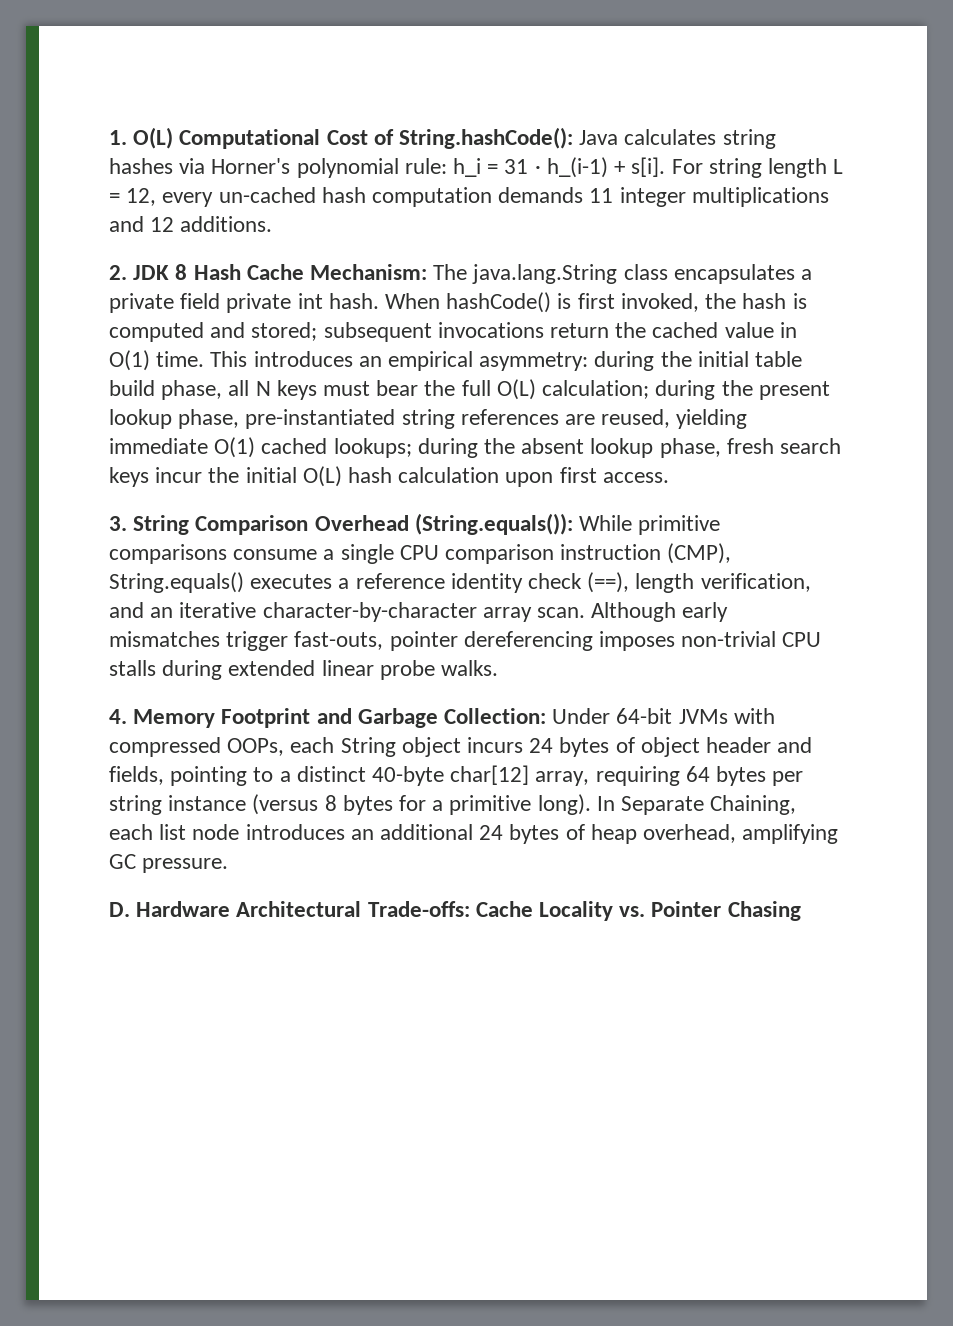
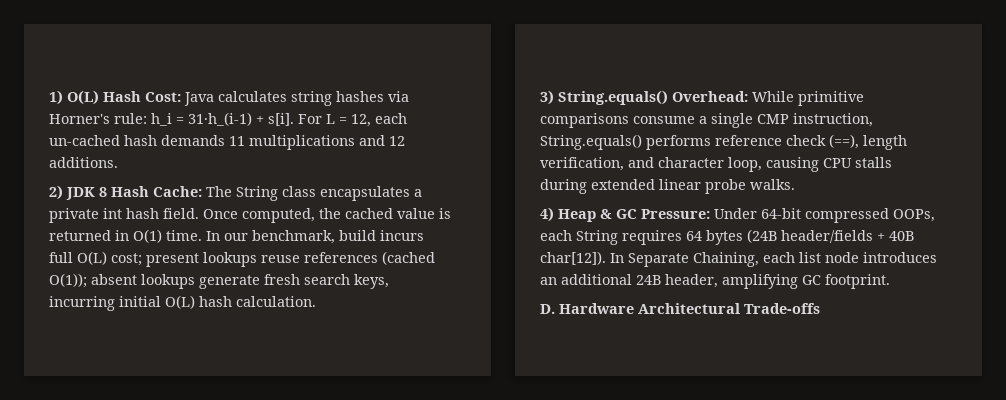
[109,127,574,149] 1. O(L) Computational Cost of String.hashCode(): -> [49,90,181,105] 1) O(L) Hash Cost:
[296,158,399,178] polynomial -> (110, 119) none
[504,157,608,178] 31 · h_(i-1) -> [188,112,252,126] 31·h_(i-1)
[708,158,827,178] string length -> (322, 119) none
[162,192,214,207] every -> [375,113,407,124] each
[372,187,493,207] computation -> (157, 140) none
[619,187,686,207] integer -> (245, 141) none
[109,265,127,280] 2. -> [49,185,63,200] 2)
[246,264,813,284] [109,292,807,313] [109,322,610,342] Cache Mechanism: The java.lang.String class encapsulates a private field private int hash. When hashCode() is first invoked, the hash is computed and stored; subsequent invocations return -> [153,186,422,201] [49,208,315,223] Cache: The String class encapsulates a private int hash field. Once computed,
(774, 330) none -> [439,208,451,219] [49,230,111,241] is returned
[210,351,803,371] [109,379,830,400] [109,409,748,429] [109,437,842,458] [109,466,669,487] [109,513,573,535] This introduces an empirical asymmetry: during the initial table build phase, all N keys must bear the full O(L) calculation; during the present lookup phase, pre-instantiated string references are reused, yielding immediate O(1) cached lookups; during the absent lookup phase, fresh search keys incur the initial O(L) hash calculation upon first access. // 3. String Comparison Overhead (String.equals()): -> [206,230,424,244] [49,251,435,267] [49,273,389,289] [49,295,316,311] [540,90,748,105] In our benchmark, build incurs full O(L) cost; present lookups reuse references (cached O(1)); absent lookups generate fresh search keys, incurring initial O(L) hash calculation. // 3) String.equals() Overhead:
[399,543,732,564] [109,572,523,593] CPU comparison instruction (CMP), String.equals() executes a reference identity -> [757,113,873,127] [540,134,782,150] CMP instruction, String.equals() performs reference
[150,602,729,622] [109,631,777,651] an iterative character-by-character array scan. Although early mismatches trigger fast-outs, pointer dereferencing imposes non-trivial -> [658,157,819,172] character loop, causing
[109,708,775,728] [109,737,813,757] [109,765,804,786] [109,794,591,815] 4. Memory Footprint and Garbage Collection: Under 64-bit JVMs with compressed OOPs, each String object incurs 24 bytes of object header and fields, pointing to a distinct 40-byte char[12] array, requiring 64 bytes per string instance (versus 8 bytes for a primitive long). -> [540,207,935,223] [540,229,914,245] [540,251,606,265] 4) Heap & GC Pressure: Under 64-bit compressed OOPs, each String requires 64 bytes (24B header/fields + 40B char[12]).
[479,824,737,844] 24 bytes of heap overhead, -> [636,274,718,288] 24B header,
[142,858,229,873] pressure. -> [825,274,890,289] footprint.
[367,901,801,921] Trade-offs: Cache Locality vs. Pointer Chasing -> [744,303,820,314] Trade-offs

